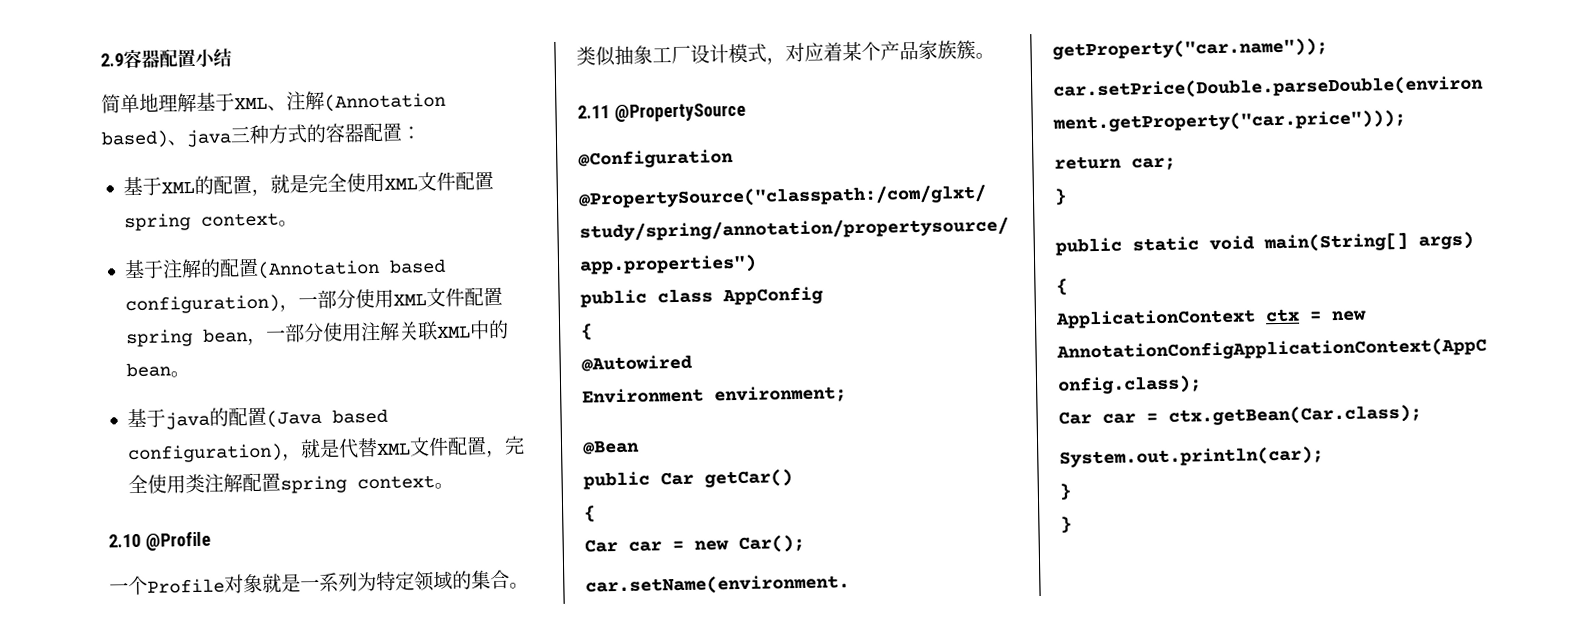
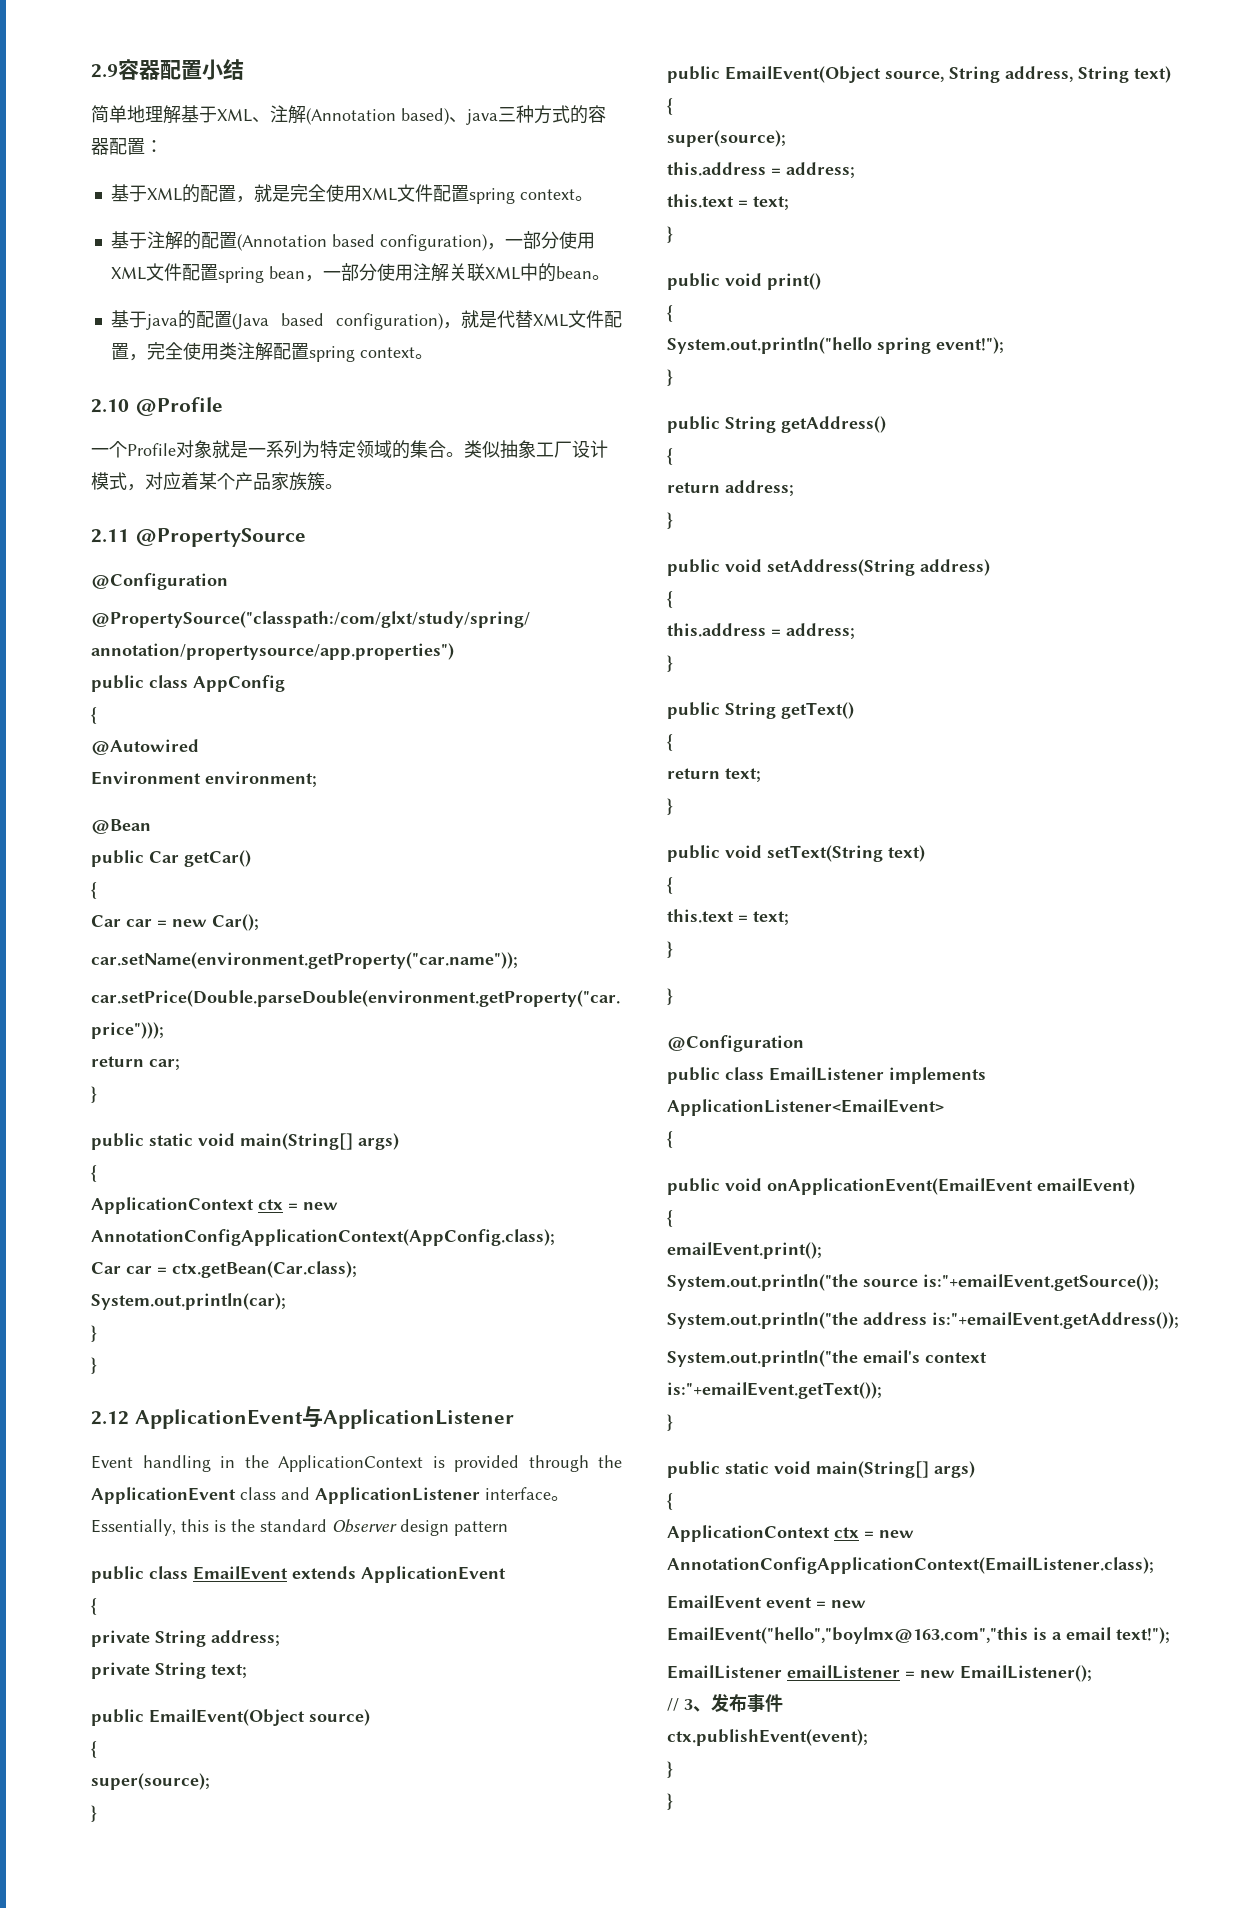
(1072, 525) none -> [91,1406,514,1429] [91,1455,622,1472] [91,1487,569,1504] [91,1519,508,1536] [91,1566,506,1583] [91,1598,97,1615] [91,1630,280,1647] [91,1662,247,1679] [91,1709,370,1726] [91,1741,97,1758] [91,1773,210,1790] [91,1805,97,1822] [667,66,1171,83] [667,98,673,115] [667,130,786,147] [667,162,855,178] [667,194,789,210] [667,226,673,243] [667,273,821,290] [667,305,673,322] [667,337,1004,354] [667,369,673,386] [667,416,886,433] [667,448,673,465] [667,480,794,496] [667,512,673,529] [667,559,990,576] [667,591,673,608] [667,623,855,639] [667,655,673,672] [667,702,854,719] [667,734,673,751] [667,768,761,782] [667,798,673,815] [667,845,925,862] [667,877,673,894] [667,909,789,925] [667,941,673,958] [667,988,673,1005] [667,1035,804,1052] [667,1067,986,1084] [667,1099,944,1116] [667,1131,673,1148] [667,1178,1135,1195] [667,1210,673,1227] [667,1242,822,1259] [667,1274,1159,1291] [667,1312,1179,1329] [667,1350,987,1367] [667,1382,882,1399] [667,1414,673,1431] [667,1461,975,1478] [667,1493,673,1510] [667,1525,914,1542] [667,1557,1154,1574] [667,1595,866,1609] [667,1627,1170,1644] [667,1665,1092,1682] [667,1693,783,1712] [667,1729,868,1746] [667,1761,673,1778] [667,1793,673,1810] // 2.12 ApplicationEvent与ApplicationListener // Event handling in the ApplicationContext is provided through the ApplicationEvent class and ApplicationListener interface。Essentially, this is the standard Observer design pattern // public class EmailEvent extends ApplicationEvent // { // private String address; // private String text; // public EmailEvent(Object source) // { // super(source); // } // public EmailEvent(Object source, String address, String text) // { // super(source); // this.address = address; // this.text = text; // } // public void print() // { // System.out.println("hello spring event!"); // } // public String getAddress() // { // return address; // } // public void setAddress(String address) // { // this.address = address; // } // public String getText() // { // return text; // } // public void setText(String text) // { // this.text = text; // } // } // @Configuration // public class EmailListener implements ApplicationListener<EmailEvent> // { // public void onApplicationEvent(EmailEvent emailEvent) // { // emailEvent.print(); // System.out.println("the source is:"+emailEvent.getSource()); // System.out.println("the address is:"+emailEvent.getAddress()); // System.out.println("the email's context is:"+emailEvent.getText()); // } // public static void main(String[] args) // { // ApplicationContext ctx = new AnnotationConfigApplicationContext(EmailListener.class); // EmailEvent event = new EmailEvent("hello","boylmx@163.com","this is a email text!"); // EmailListener emailListener = new EmailListener(); // // 3、发布事件 // ctx.publishEvent(event); // } // }

